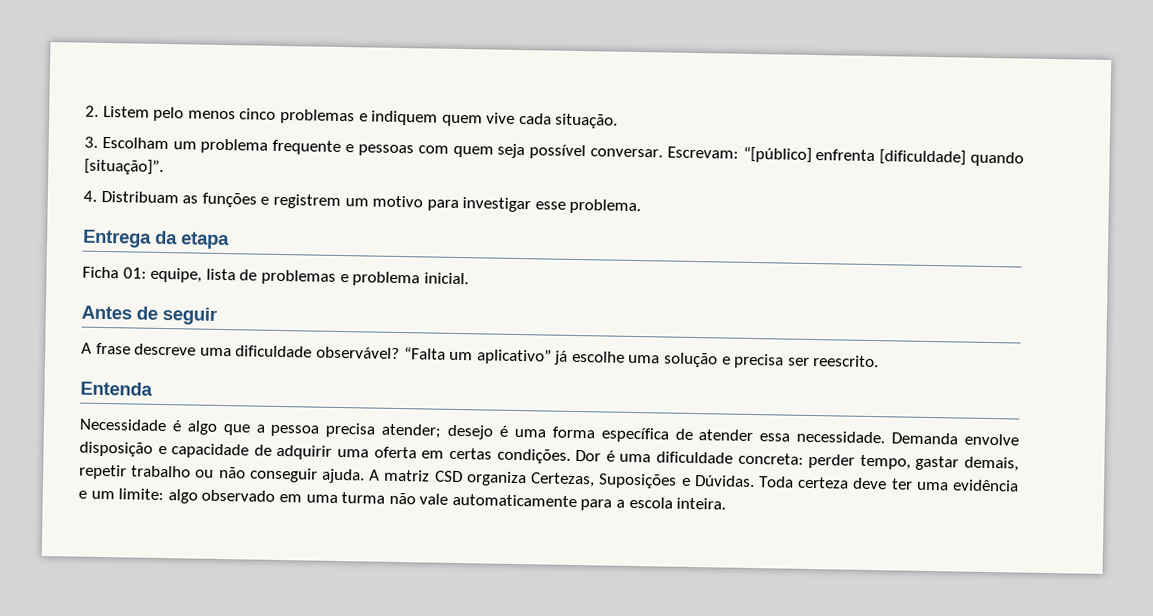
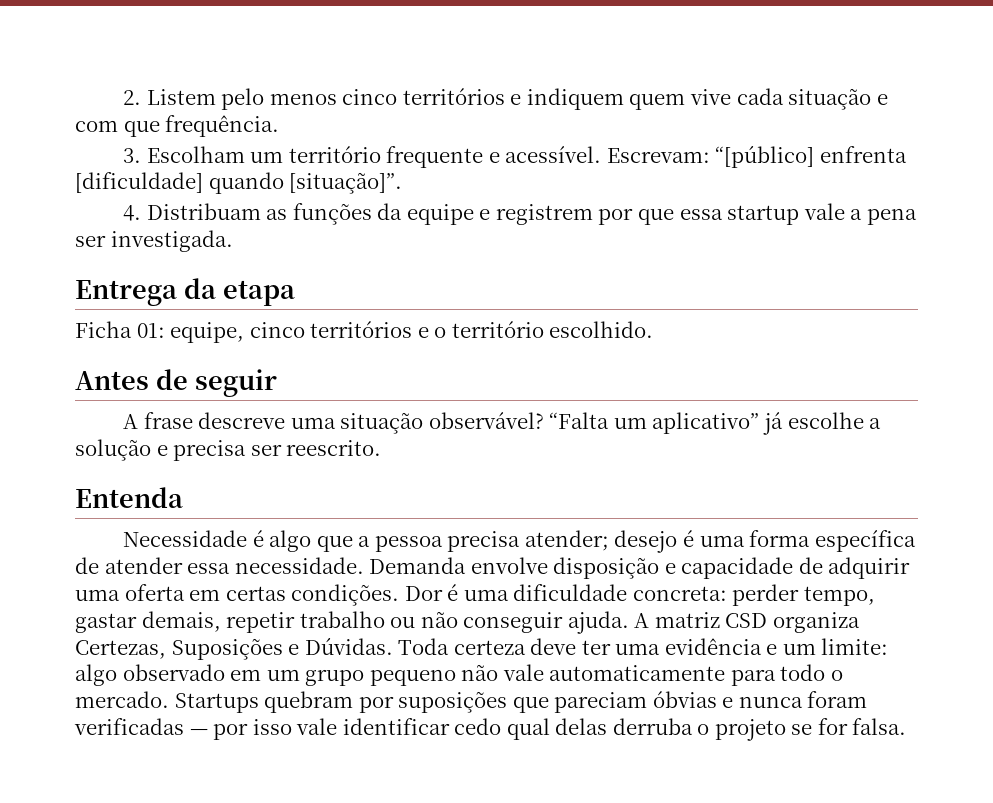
[279,108,355,125] problemas -> [402,88,505,105] territórios
[555,113,619,129] situação. -> [788,88,888,110] [75,115,280,137] situação e com que frequência.
[200,138,269,154] problema -> [288,146,381,163] território
[357,143,663,160] pessoas com quem seja possível conversar. -> [505,146,602,163] acessível.
[260,193,642,215] e registrem um motivo para investigar esse problema. -> [377,203,917,225] [75,230,233,252] da equipe e registrem por que essa startup vale a pena ser investigada.
[205,268,469,287] lista de problemas e problema inicial. -> [249,321,654,338] cinco territórios e o território escolhido.
[235,345,313,358] dificuldade -> [340,412,424,434] situação
[628,354,661,364] uma -> [869,418,882,429] a
[305,492,386,504] uma turma -> [266,669,456,686] um grupo pequeno
[616,496,727,510] a escola inteira. -> [780,664,843,681] [75,691,868,713] [74,718,907,741] todo o mercado. Startups quebram por suposições que pareciam óbvias e nunca foram verificadas — por isso vale identificar cedo qual delas derruba o projeto se for falsa.

